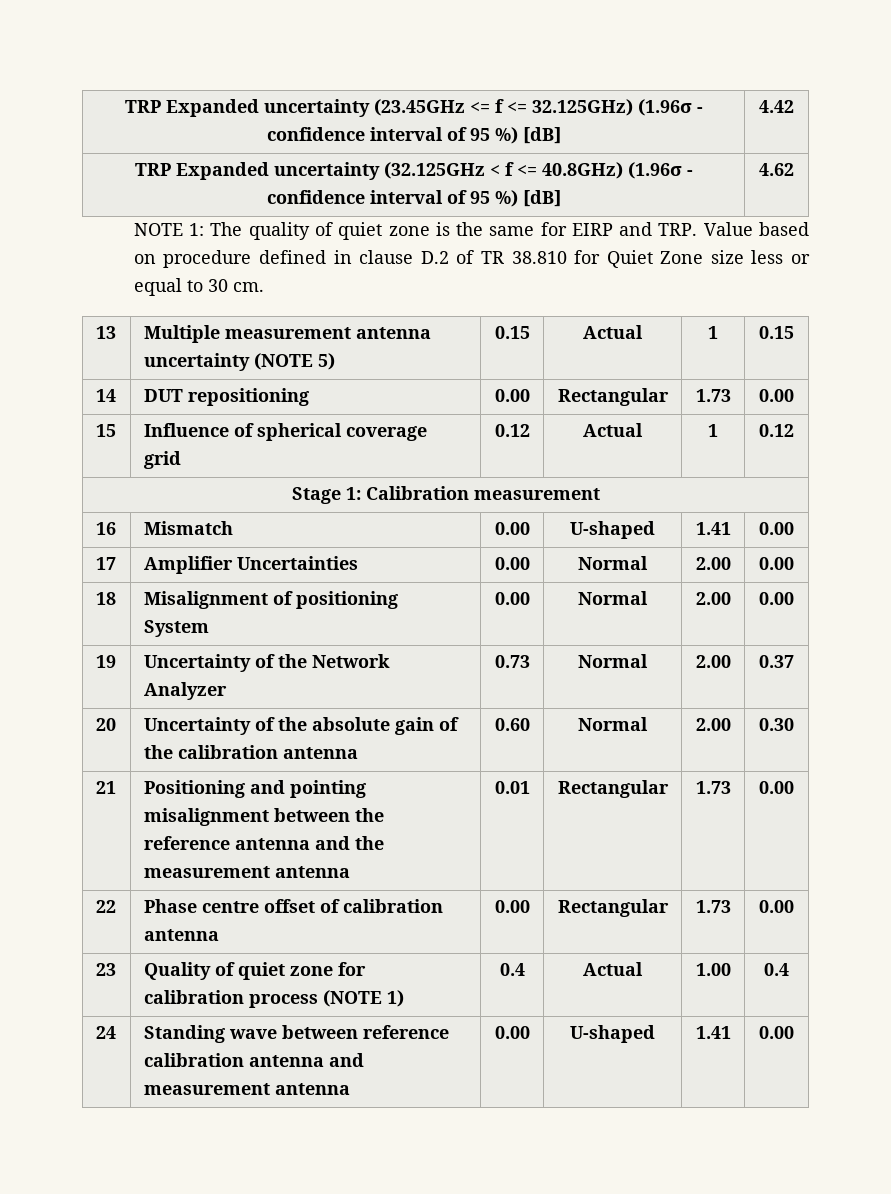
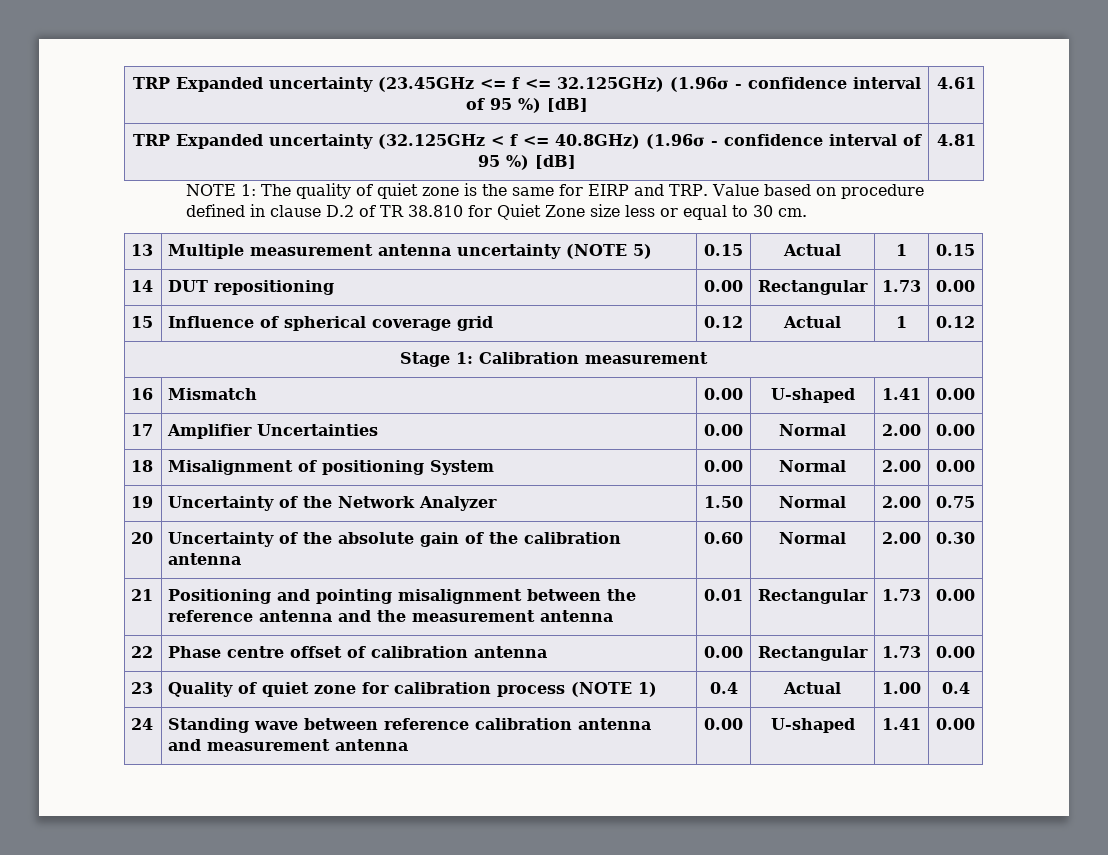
[759,100,794,113] 4.42 -> [936,77,976,89] 4.61
[759,163,794,176] 4.62 -> [936,134,976,146] 4.81
[494,655,530,668] [578,654,648,668] [695,655,731,668] [759,655,794,668] 0.73 | Normal | 2.00 | 0.37 -> [704,496,743,508] [779,496,846,508] [882,496,921,508] [936,496,975,508] 1.50 | Normal | 2.00 | 0.75

